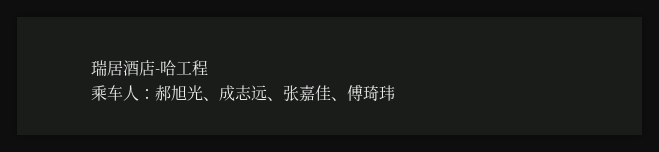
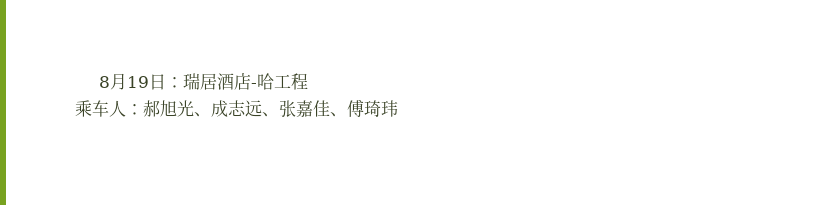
(91, 68) none -> [99,73,184,90] 8月19日：

